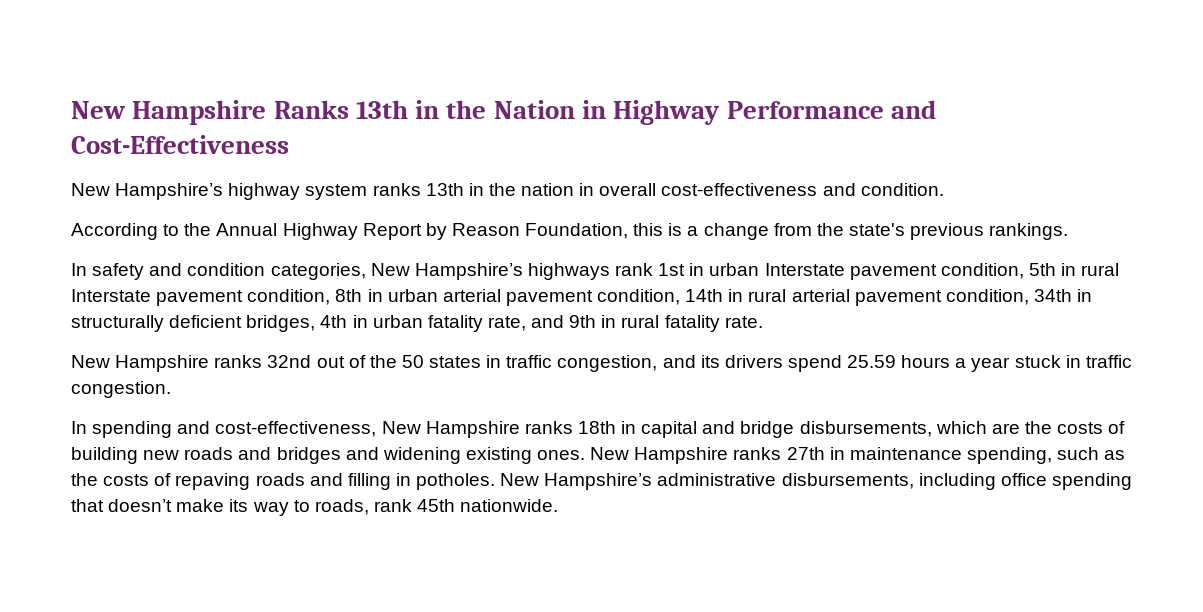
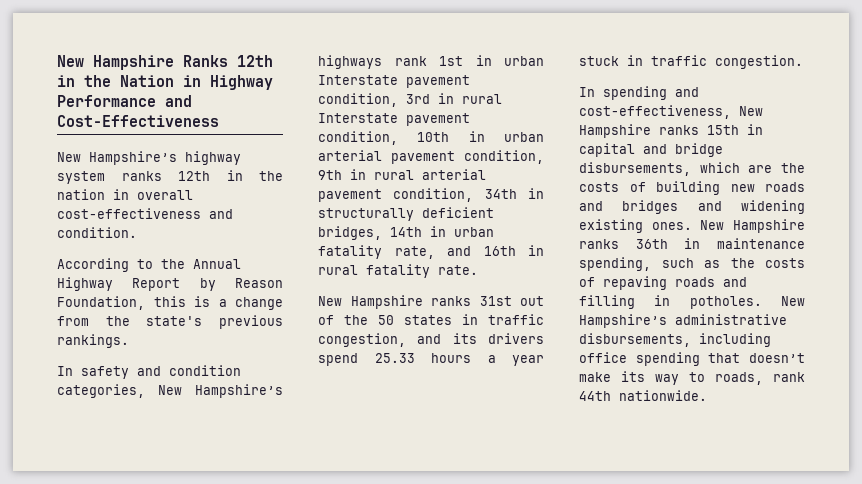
[355,100,408,119] 13th -> [237,55,273,67] 12th
[425,183,464,196] 13th -> [178,171,210,181] 12th
[1028,263,1056,276] 5th -> [406,94,430,104] 3rd
[335,289,363,302] 8th -> [417,132,450,142] 10th
[685,289,724,302] 14th -> [318,170,342,180] 9th
[320,315,348,328] 4th -> [390,227,422,237] 14th
[569,315,597,328] 9th -> [483,246,516,256] 16th
[267,355,312,368] 32nd -> [479,296,512,306] 31st
[847,355,897,368] 25.59 -> [374,353,415,363] 25.33
[577,421,616,434] 18th -> [707,125,739,135] 15th
[786,447,825,460] 27th -> [635,239,668,249] 36th
[417,499,456,512] 45th -> [579,391,611,401] 44th

